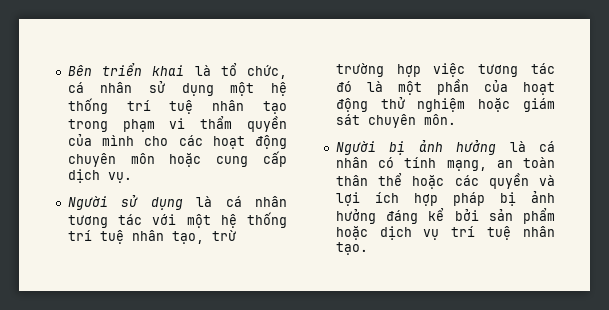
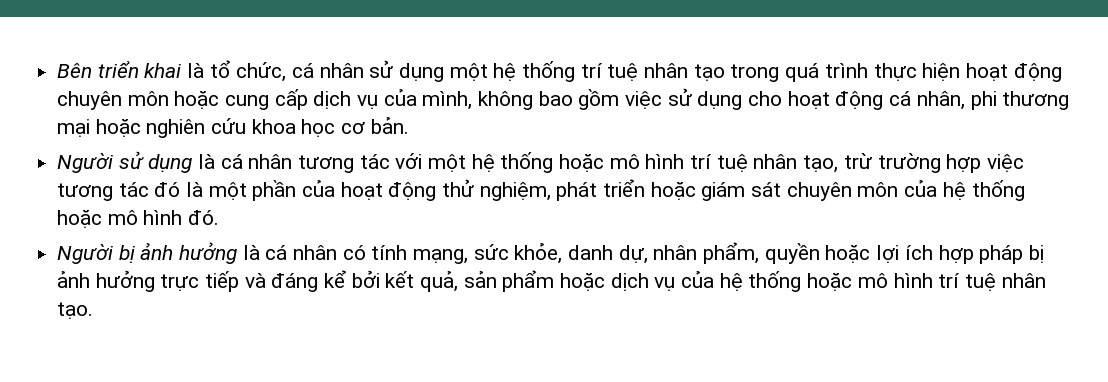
[122,116,287,132] [67,134,203,146] phạm vi thẩm quyền của mình cho các -> [785,63,961,82] quá trình thực hiện
[107,172,132,183] vụ. -> [357,88,1070,110] [57,117,409,138] vụ của mình, không bao gồm việc sử dụng cho hoạt động cá nhân, phi thương mại hoặc nghiên cứu khoa học cơ bản.
(287, 220) none -> [559,154,685,172] hoặc mô hình
[417,98,466,112] nghiệm -> [479,179,646,201] nghiệm, phát triển
[423,114,456,125] môn. -> [857,180,1025,201] [57,210,220,228] môn của hệ thống hoặc mô hình đó.
[496,157,555,168] [335,173,555,189] an toàn thân thể hoặc các quyền và -> [473,242,871,264] sức khỏe, danh dự, nhân phẩm, quyền hoặc
(376, 216) none -> [160,271,266,292] trực tiếp và
(479, 215) none -> [385,271,459,292] kết quả,
(440, 234) none -> [681,271,933,292] của hệ thống hoặc mô hình

